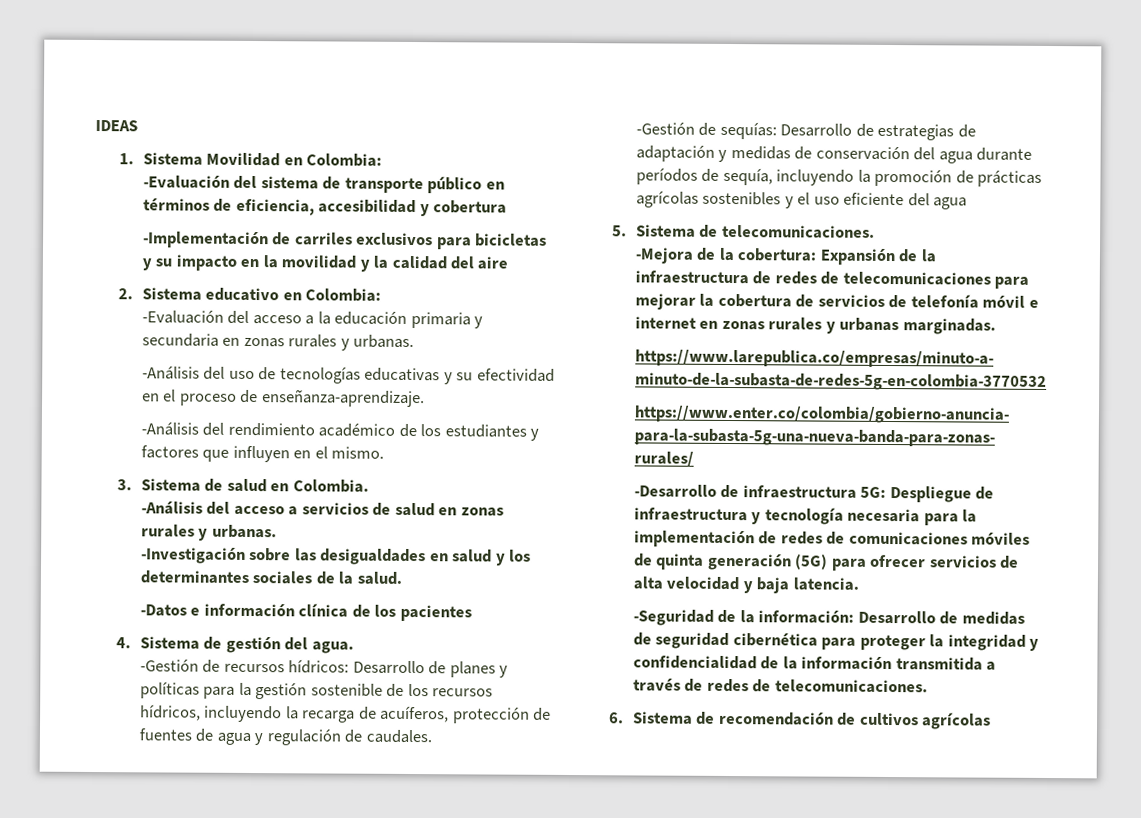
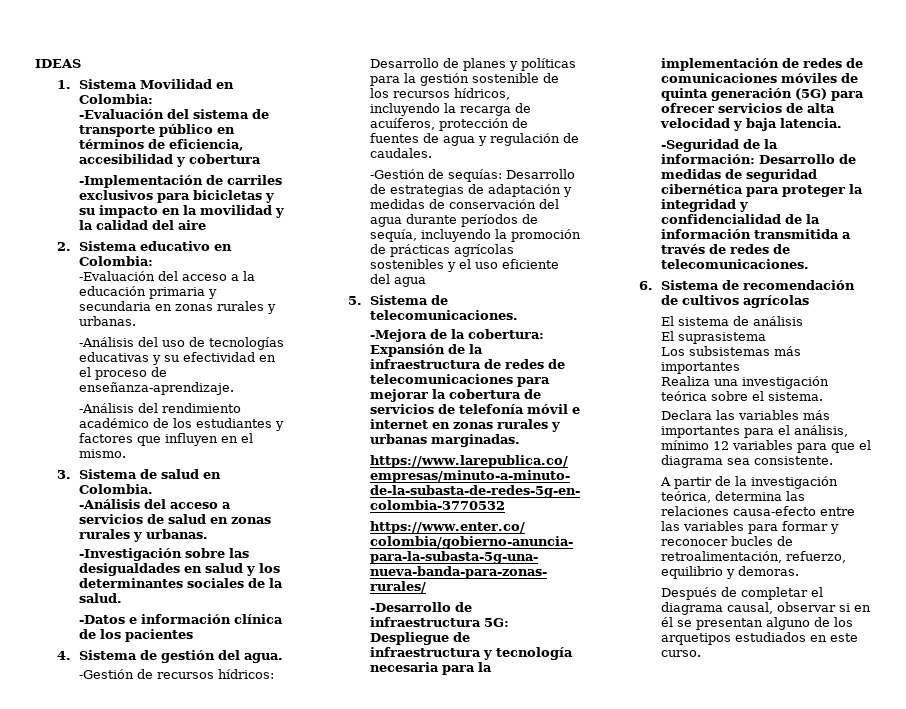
(992, 721) none -> [660,316,803,326] [660,331,766,344] [660,346,801,356] [660,362,740,374] [660,376,829,389] [660,391,823,401] [660,410,830,420] [660,425,848,438] [660,440,871,453] [660,455,833,468] [659,476,838,489] [660,491,805,503] [660,506,855,516] [660,521,839,534] [660,536,793,546] [660,551,846,563] [660,566,799,579] [660,587,823,600] [660,602,871,615] [660,617,853,630] [660,632,858,645] [660,650,701,657] // El sistema de análisis // El suprasistema // Los subsistemas más importantes // Realiza una investigación teórica sobre el sistema. // Declara las variables más importantes para el análisis, mínimo 12 variables para que el diagrama sea consistente. // A partir de la investigación teórica, determina las relaciones causa-efecto entre las variables para formar y reconocer bucles de retroalimentación, refuerzo, equilibrio y demoras. // Después de completar el diagrama causal, observar si en él se presentan alguno de los arquetipos estudiados en este curso.

